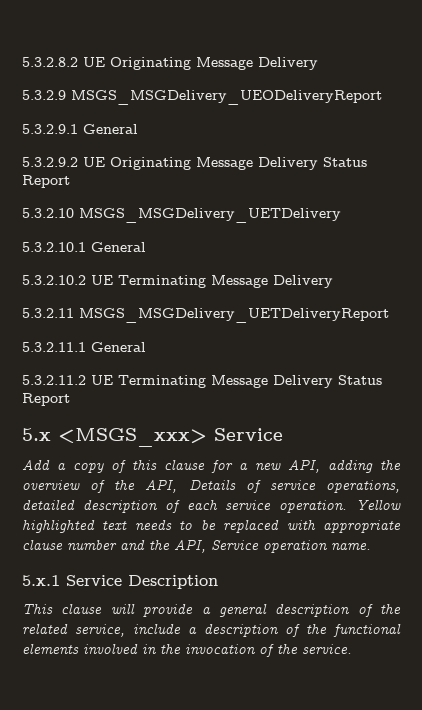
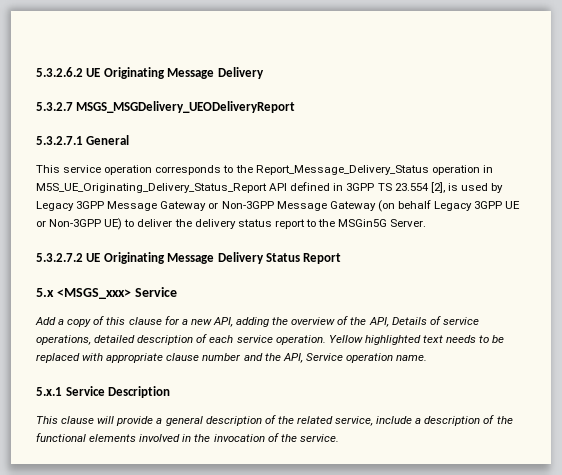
[22,57,78,67] 5.3.2.8.2 -> [36,67,83,77] 5.3.2.6.2
[22,90,66,100] 5.3.2.9 -> [36,102,73,111] 5.3.2.7
[22,124,138,134] [22,157,78,167] 5.3.2.9.1 General // 5.3.2.9.2 -> [36,135,130,145] [36,165,493,175] [36,182,504,193] [36,200,521,212] [36,218,427,230] [36,253,83,262] 5.3.2.7.1 General // This service operation corresponds to the Report_Message_Delivery_Status operation in M5S_UE_Originating_Delivery_Status_Report API defined in 3GPP TS 23.554 [2], is used by Legacy 3GPP Message Gateway or Non-3GPP Message Gateway (on behalf Legacy 3GPP UE or Non-3GPP UE) to deliver the delivery status report to the MSGin5G Server. // 5.3.2.7.2
[22,208,341,223] [22,242,146,252] [22,275,333,288] [22,308,389,323] [22,342,146,352] [22,375,382,388] [22,393,70,406] // 5.3.2.10 MSGS_MSGDelivery_UETDelivery // 5.3.2.10.1 General // 5.3.2.10.2 UE Terminating Message Delivery // 5.3.2.11 MSGS_MSGDelivery_UETDeliveryReport // 5.3.2.11.1 General // 5.3.2.11.2 UE Terminating Message Delivery Status Report -> (342, 258) none

